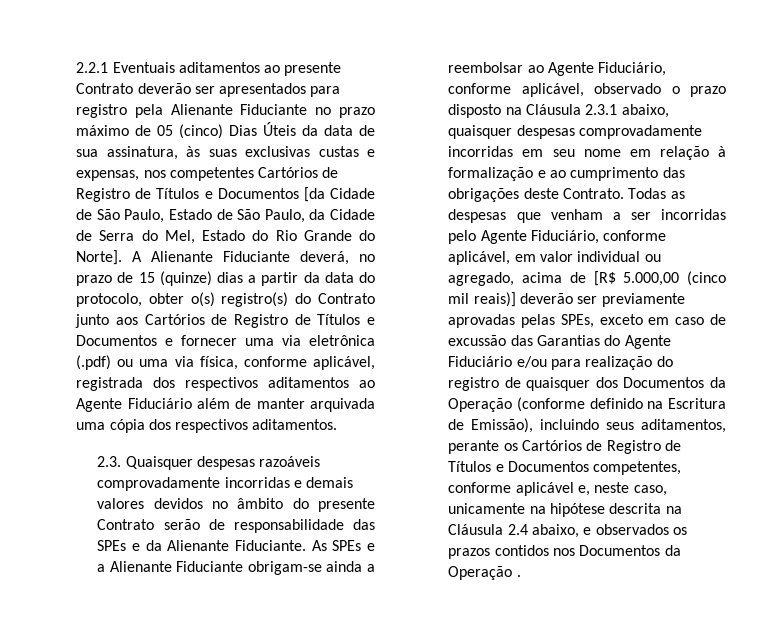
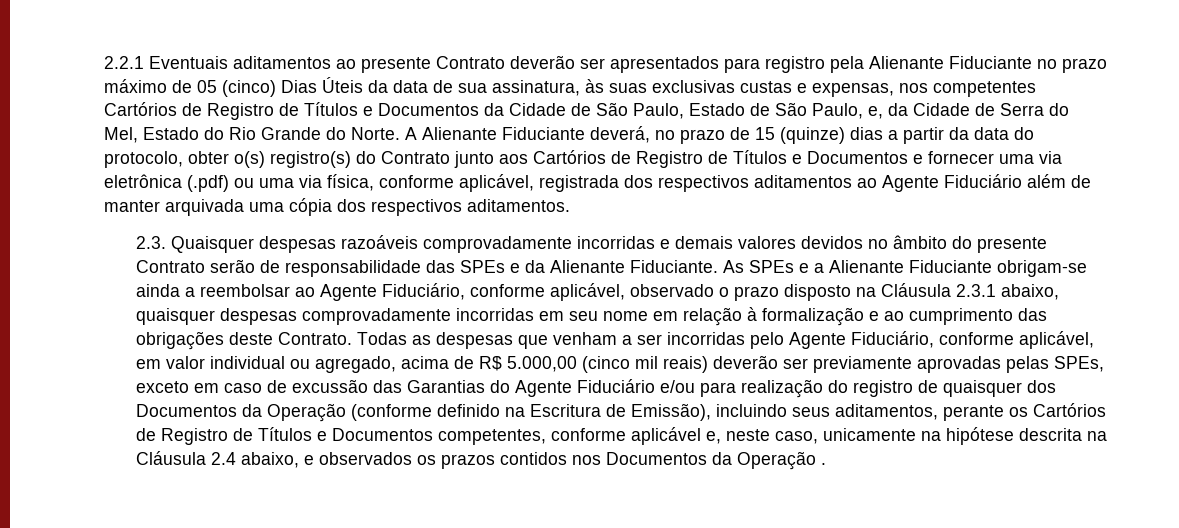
[303,187,325,202] [da -> [483,103,504,116] da
(305, 216) none -> [867,106,883,119] e,
[76,250,123,265] Norte]. -> [350,127,400,140] Norte.
[593,271,616,286] [R$ -> [478,356,502,371] R$
[473,292,516,307] reais)] -> [662,356,708,373] reais)

